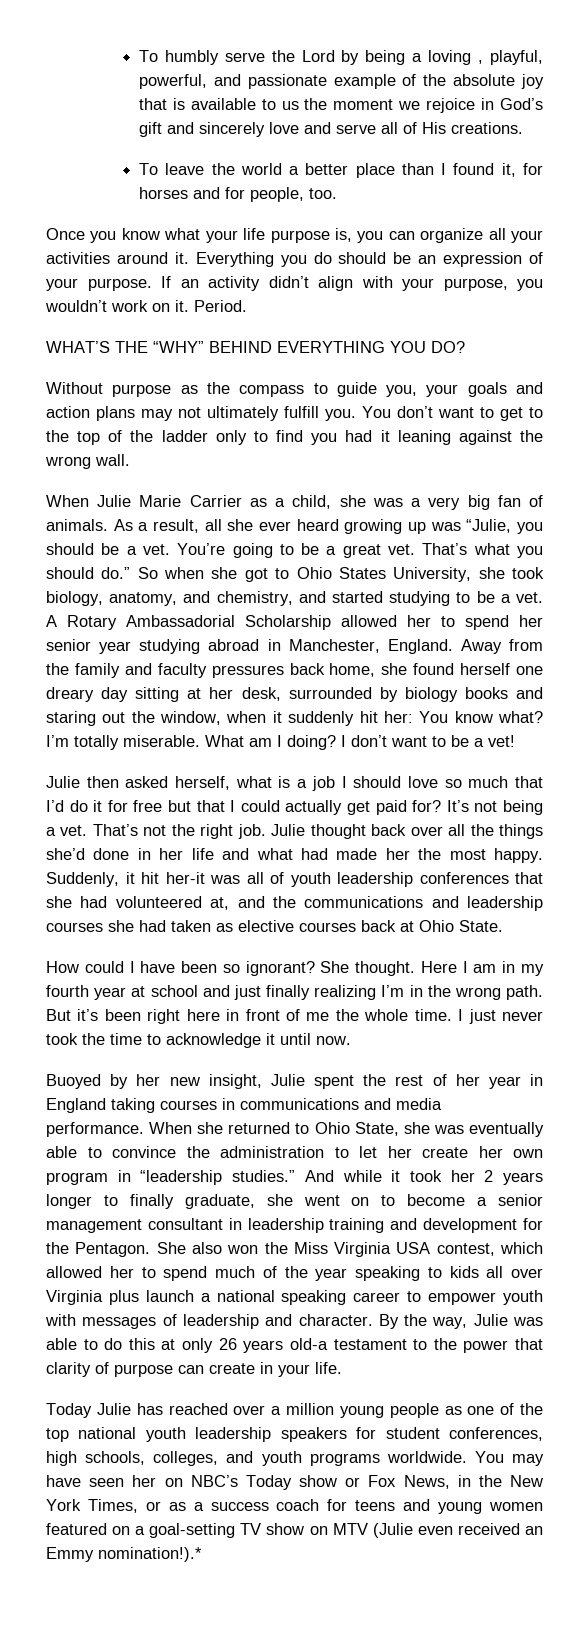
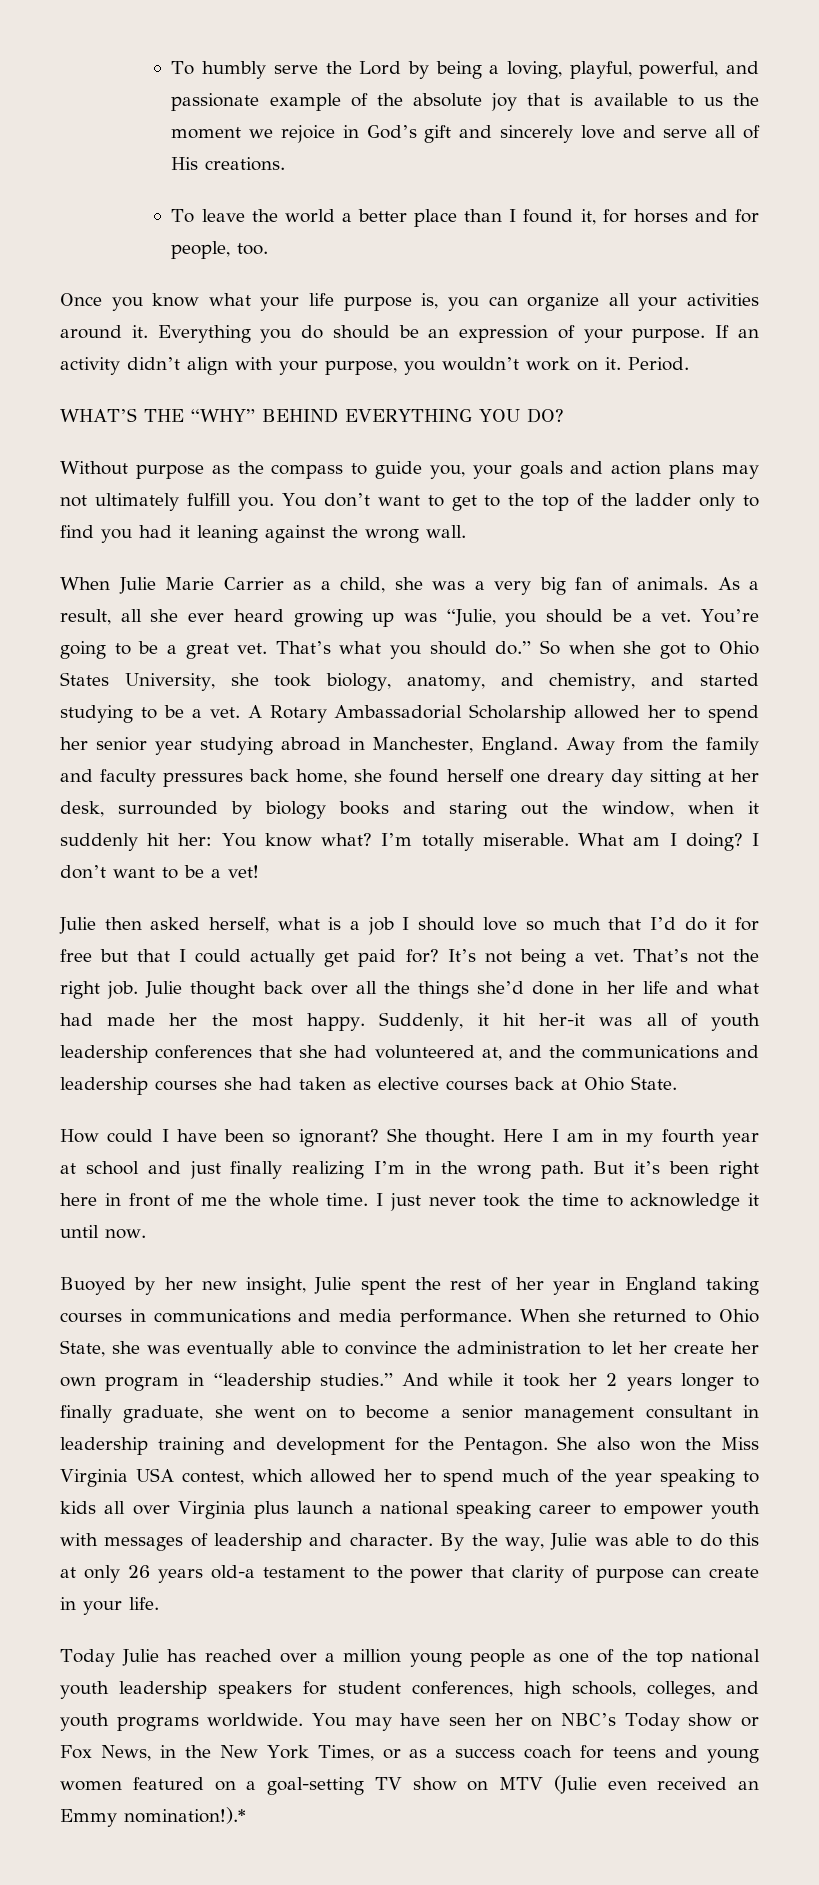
[428,50,484,65] loving , -> [506,61,562,79] loving,

